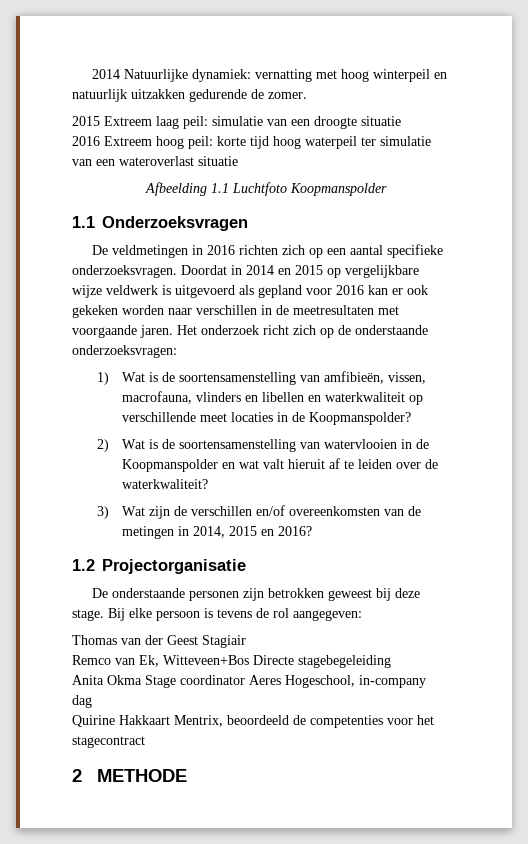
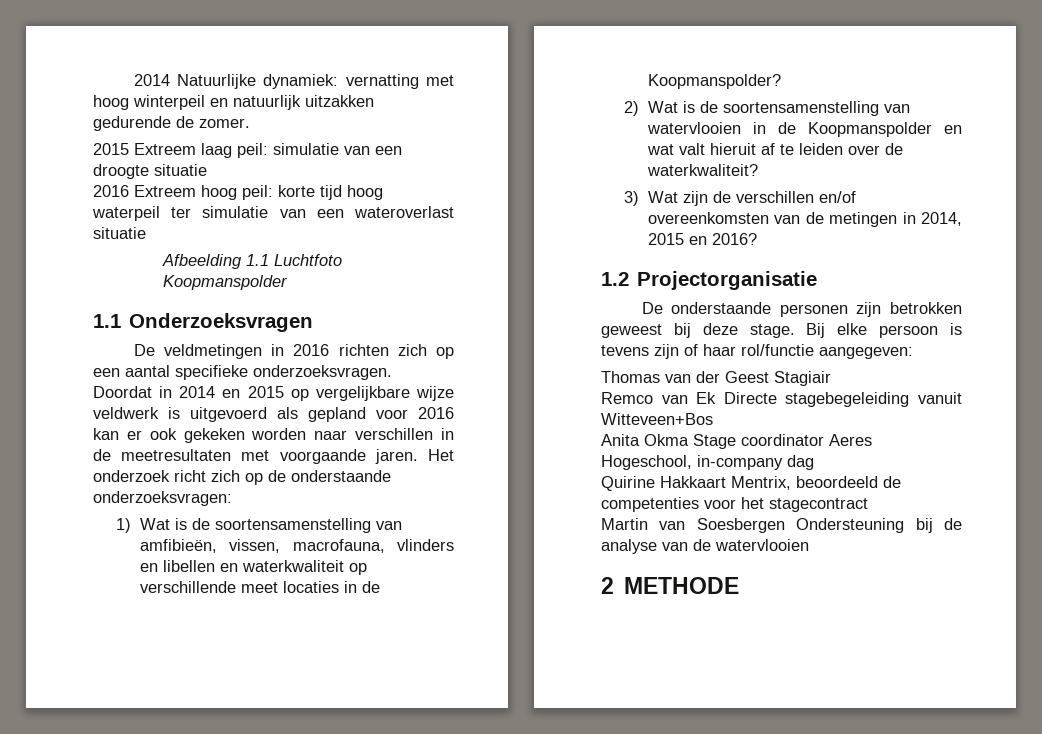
[256,608,289,618] de rol -> [654,344,814,359] zijn of haar rol/functie
[139,655,249,667] Ek, Witteveen+Bos -> [696,392,717,404] Ek
(391, 661) none -> [918,392,962,404] [601,413,713,425] vanuit Witteveen+Bos
(145, 742) none -> [601,518,962,533] [601,539,809,554] // Martin van Soesbergen Ondersteuning bij de analyse van de watervlooien

